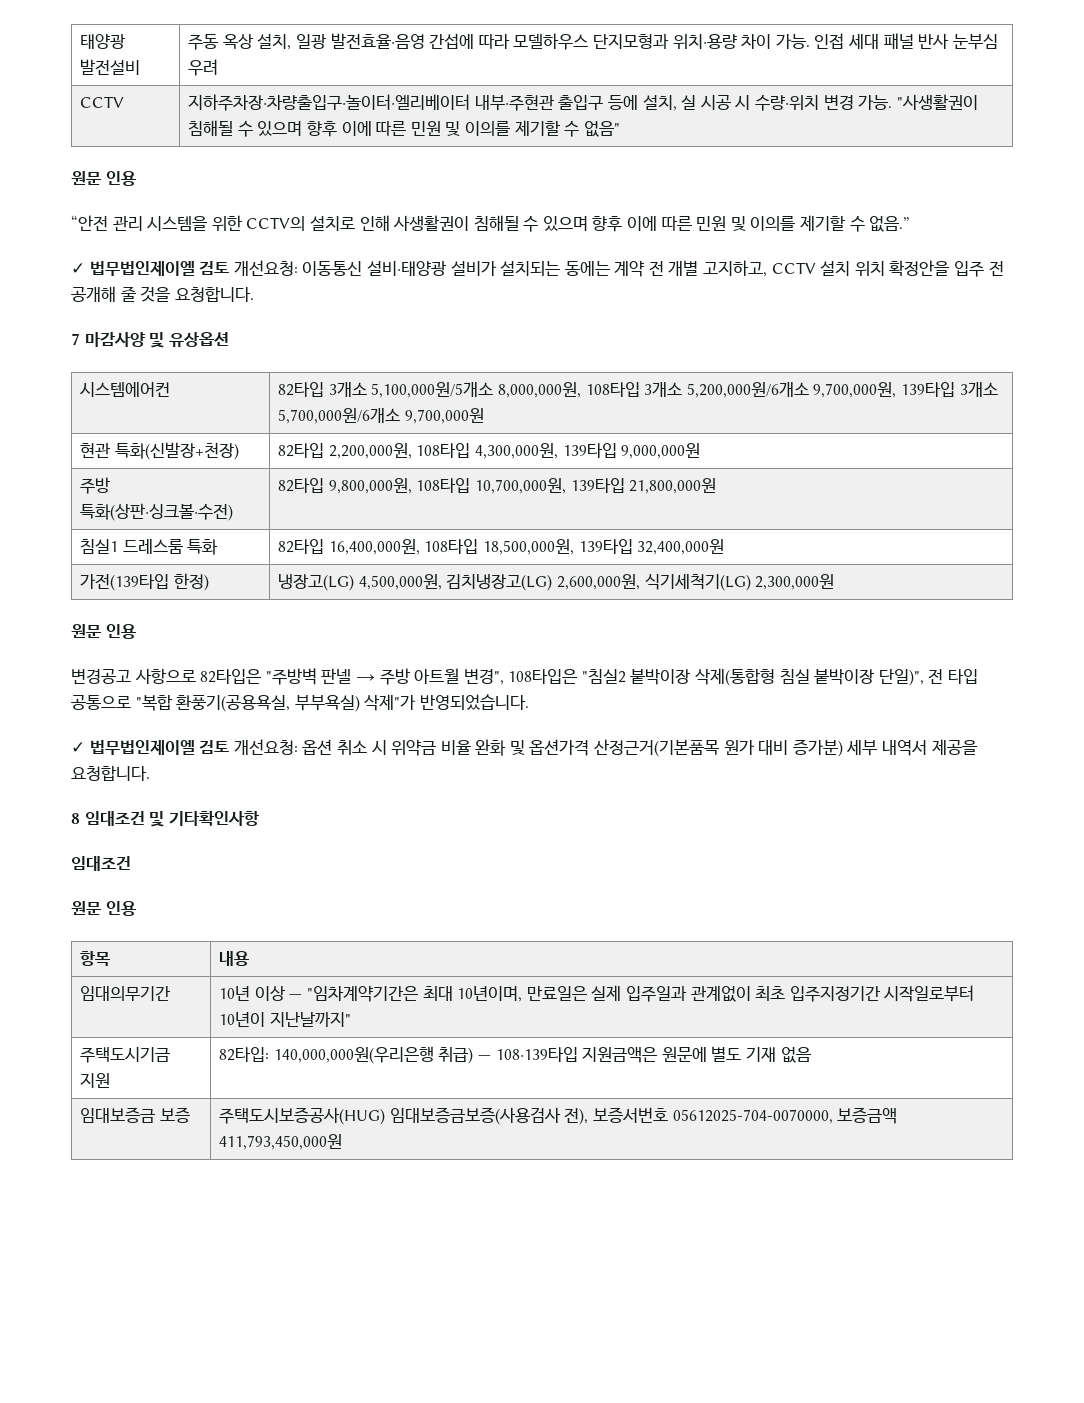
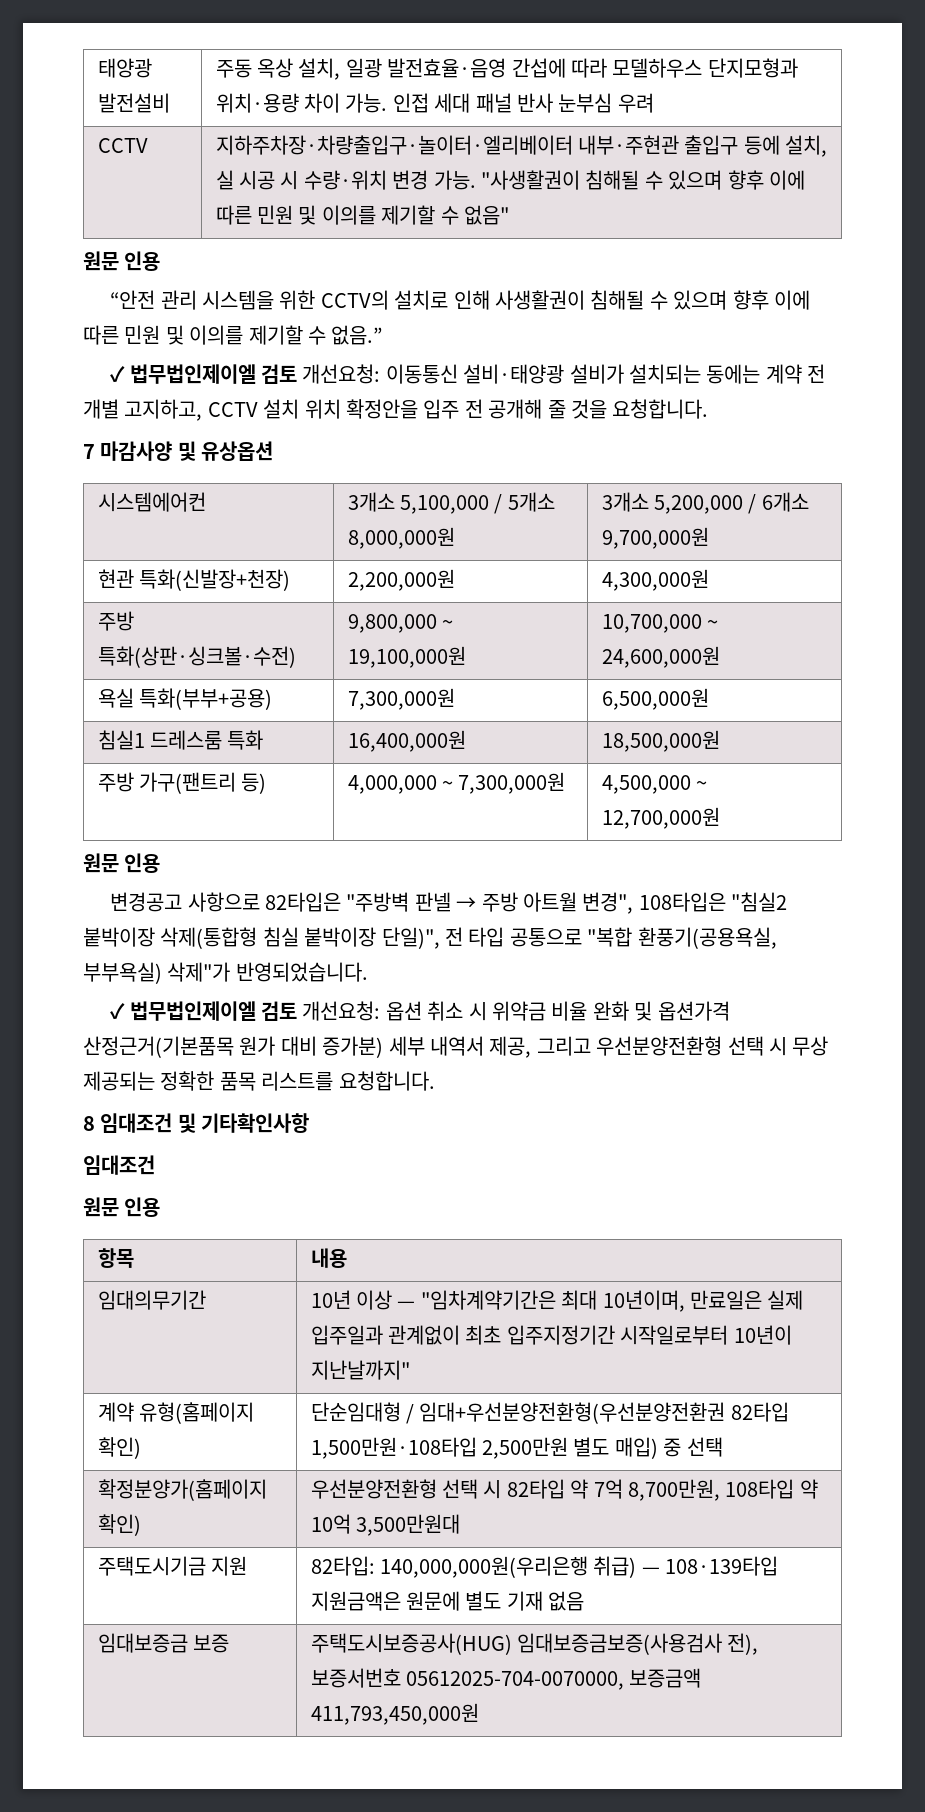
[278,382,998,398] [278,408,484,424] [80,442,239,460] [278,443,701,459] [80,477,111,494] [80,503,234,521] [278,478,717,494] [80,539,219,555] [278,539,725,555] [80,573,209,591] [278,574,835,591] 82타입 3개소 5,100,000원/5개소 8,000,000원, 108타입 3개소 5,200,000원/6개소 9,700,000원, 139타입 3개소 5,700,000원/6개소 9,700,000원 // 현관 특화(신발장+천장) | 82타입 2,200,000원, 108타입 4,300,000원, 139타입 9,000,000원 // 주방 특화(상판·싱크볼·수전) | 82타입 9,800,000원, 108타입 10,700,000원, 139타입 21,800,000원 // 침실1 드레스룸 특화 | 82타입 16,400,000원, 108타입 18,500,000원, 139타입 32,400,000원 // 가전(139타입 한정) | 냉장고(LG) 4,500,000원, 김치냉장고(LG) 2,600,000원, 식기세척기(LG) 2,300,000원 -> [347,492,555,514] [347,527,455,549] [601,492,809,514] [601,527,709,549] [97,569,290,591] [347,569,455,591] [601,569,709,591] [97,611,134,631] [97,646,296,668] [347,614,453,633] [347,646,466,668] [601,614,718,633] [601,646,720,668] [97,688,272,710] [347,688,455,710] [601,688,709,710] [97,730,264,750] [347,730,466,752] [601,730,720,752] [97,772,267,794] [347,772,566,794] [601,775,707,794] [601,807,720,829] 3개소 5,100,000 / 5개소 8,000,000원 | 3개소 5,200,000 / 6개소 9,700,000원 // 현관 특화(신발장+천장) | 2,200,000원 | 4,300,000원 // 주방 특화(상판·싱크볼·수전) | 9,800,000 ~ 19,100,000원 | 10,700,000 ~ 24,600,000원 // 욕실 특화(부부+공용) | 7,300,000원 | 6,500,000원 // 침실1 드레스룸 특화 | 16,400,000원 | 18,500,000원 // 주방 가구(팬트리 등) | 4,000,000 ~ 7,300,000원 | 4,500,000 ~ 12,700,000원
[931,739,977,755] 제공을 -> [489,1036,829,1058] [83,1071,334,1091] 제공, 그리고 우선분양전환형 선택 시 무상 제공되는 정확한 품목 리스트를
(351, 1019) none -> [97,1402,254,1424] [97,1437,141,1459] [310,1402,789,1424] [310,1437,723,1459] [97,1479,267,1501] [97,1514,141,1536] [310,1479,818,1501] [310,1514,460,1536] // 계약 유형(홈페이지 확인) | 단순임대형 / 임대+우선분양전환형(우선분양전환권 82타입 1,500만원·108타입 2,500만원 별도 매입) 중 선택 // 확정분양가(홈페이지 확인) | 우선분양전환형 선택 시 82타입 약 7억 8,700만원, 108타입 약 10억 3,500만원대

